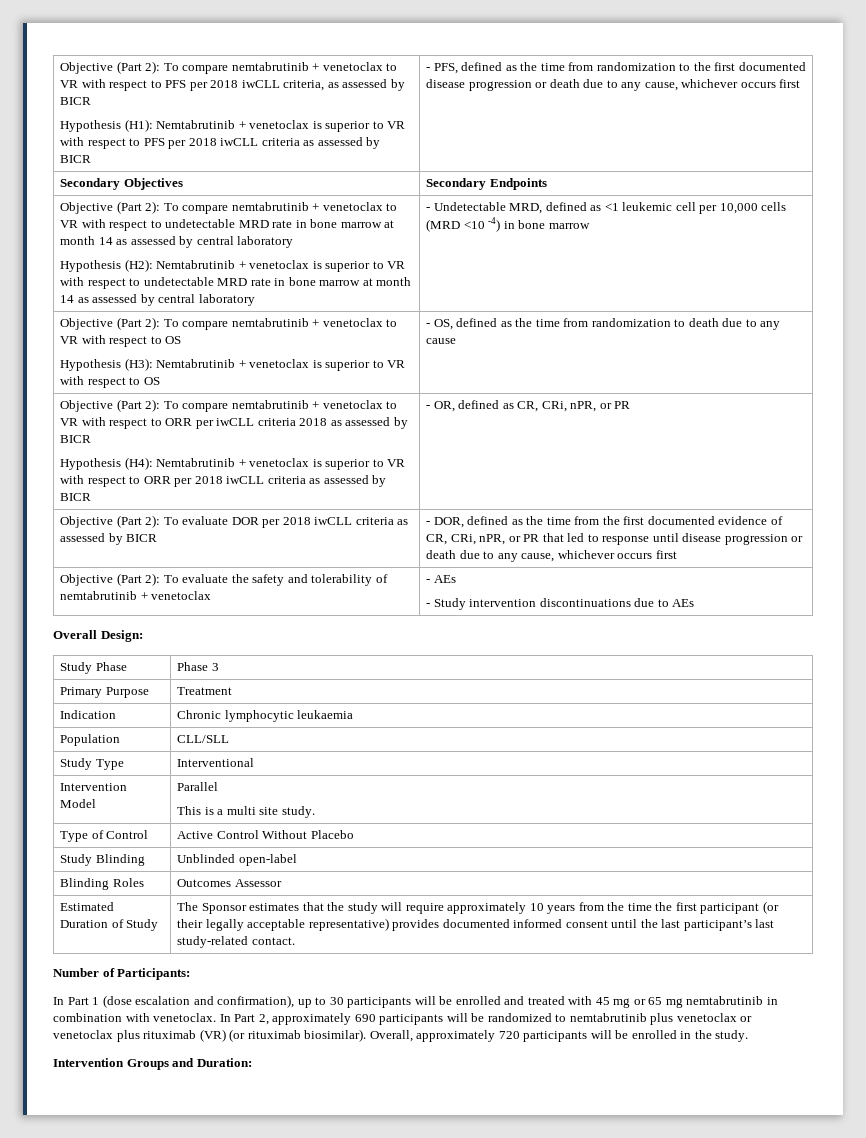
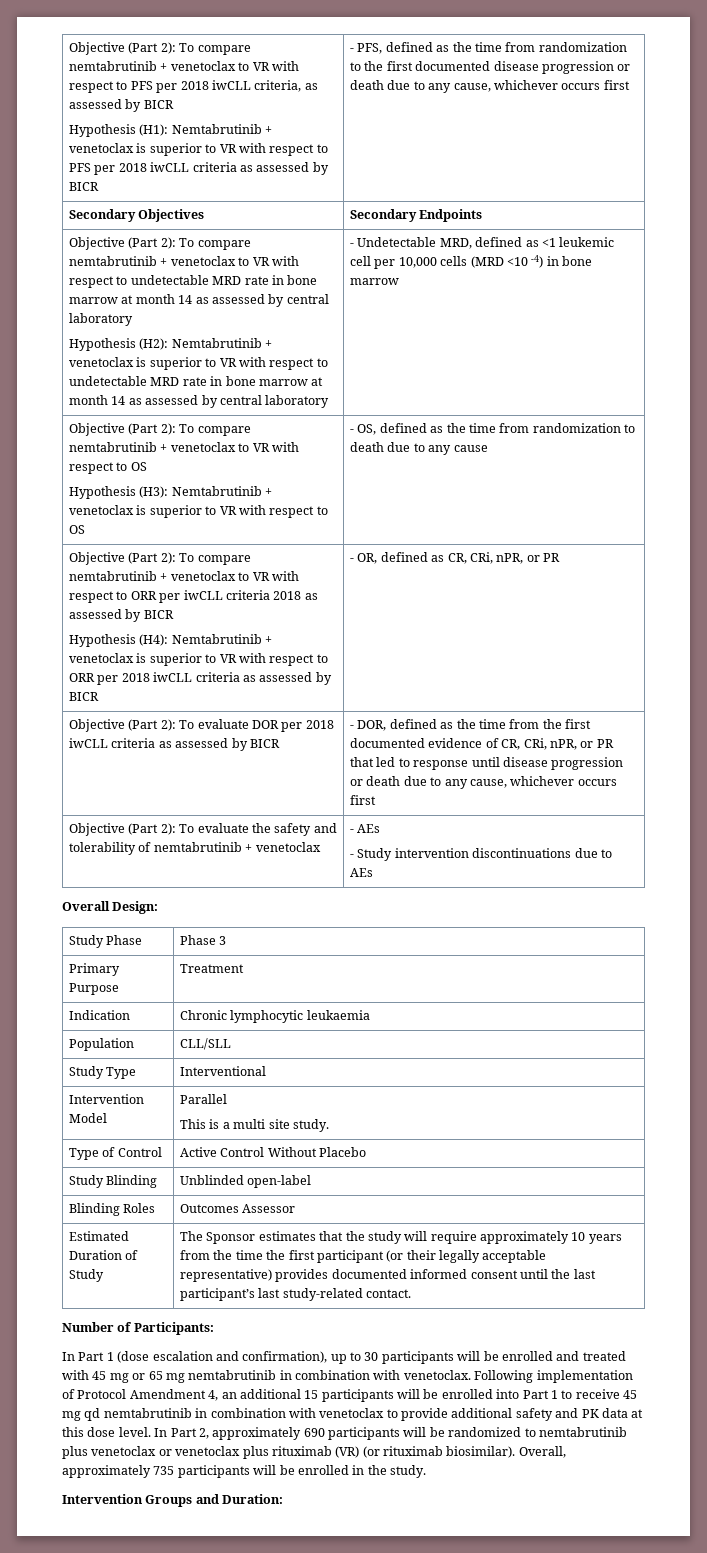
(217, 1017) none -> [474,1370,633,1383] [62,1389,637,1402] [62,1408,644,1421] [62,1427,151,1437] Following implementation of Protocol Amendment 4, an additional 15 participants will be enrolled into Part 1 to receive 45 mg qd nemtabrutinib in combination with venetoclax to provide additional safety and PK data at this dose level.
[498,1031,520,1039] 720 -> [153,1466,175,1475] 735

